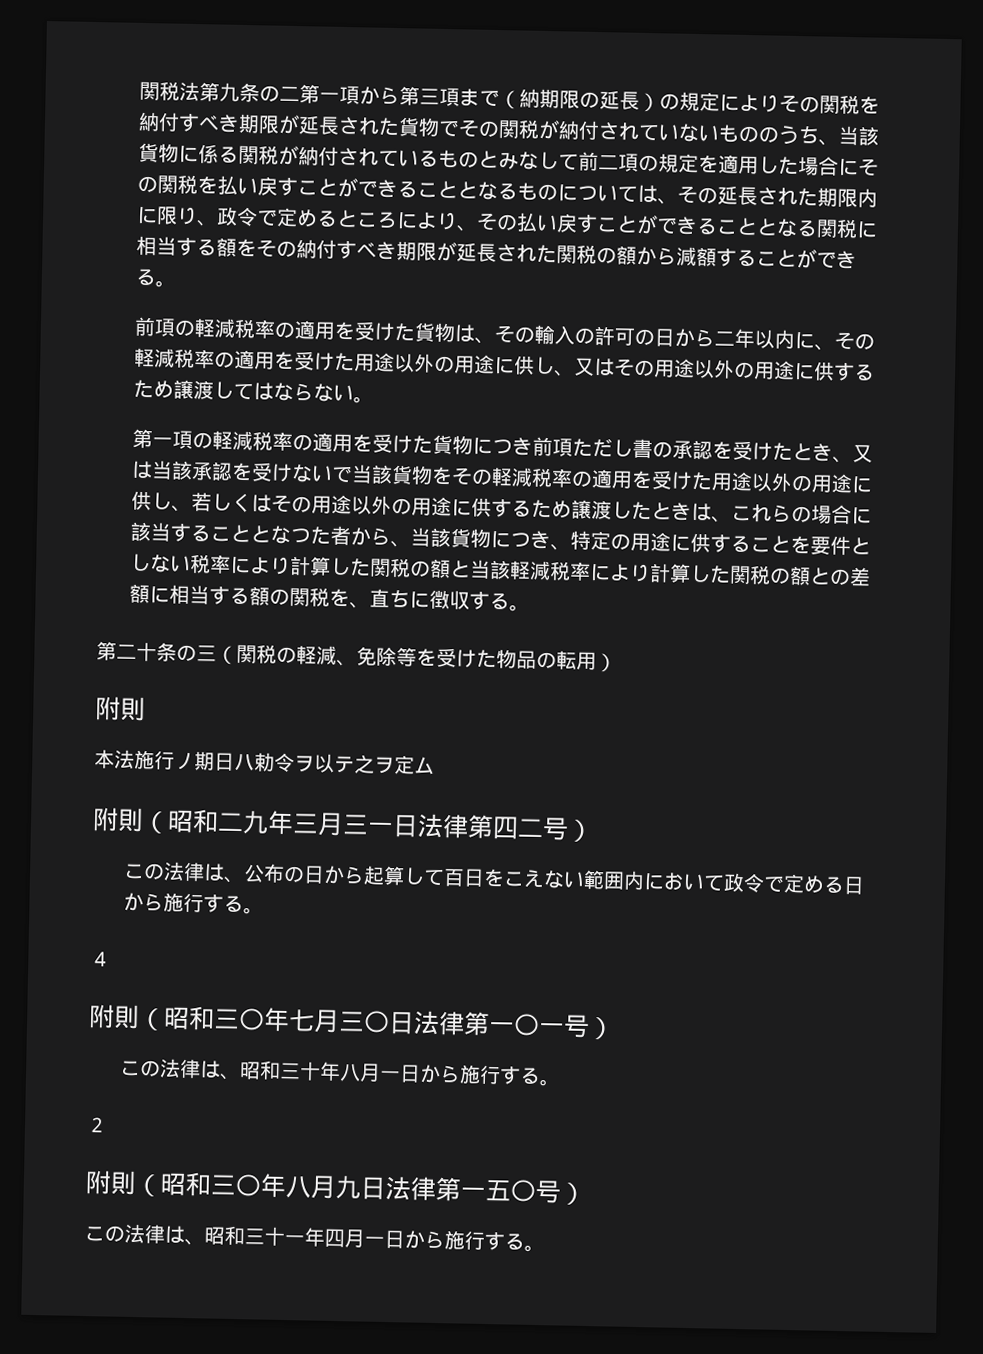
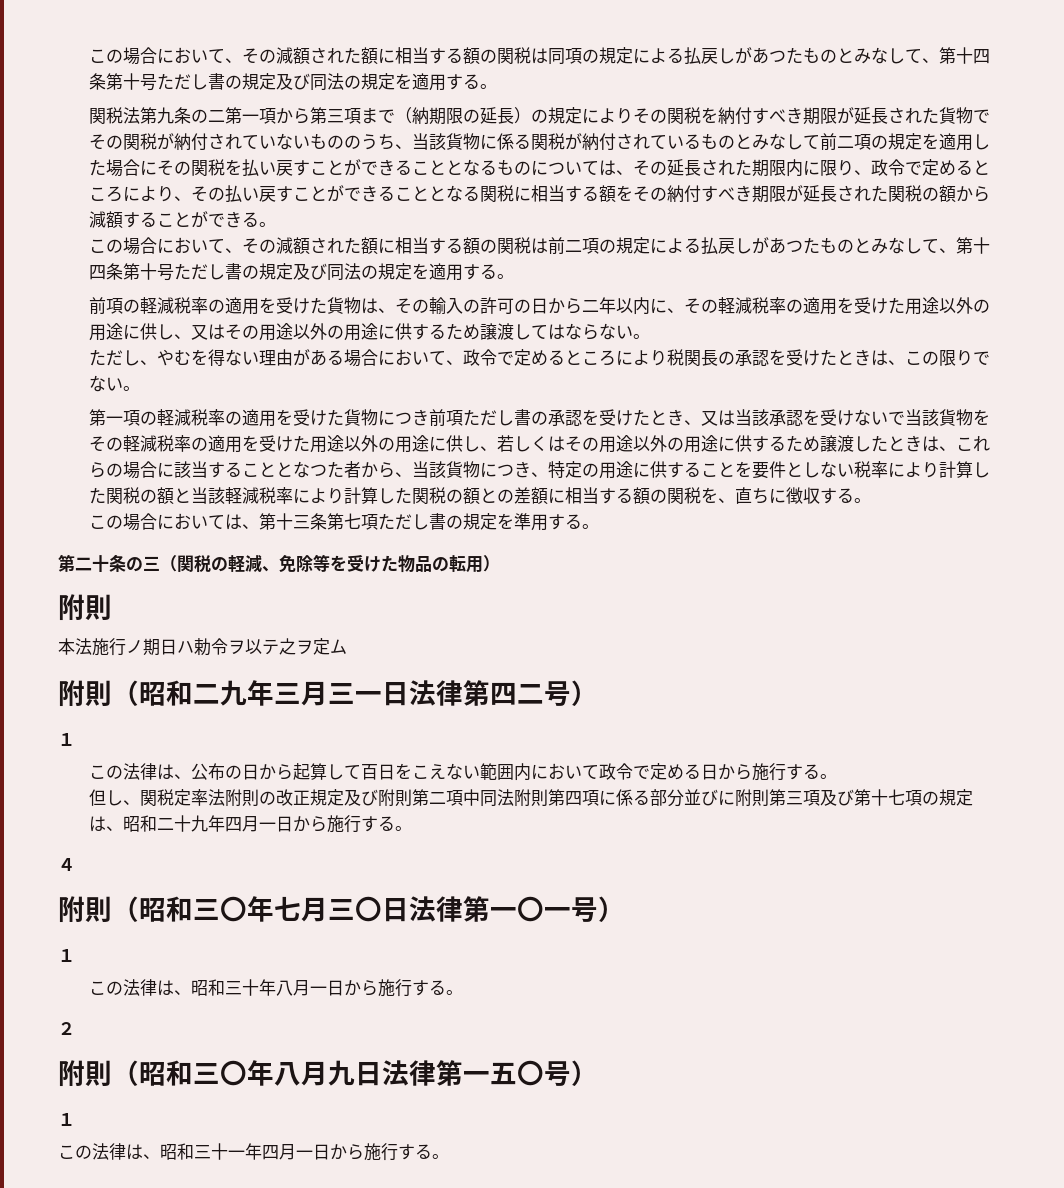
(139, 91) none -> [89,47,991,65] [89,73,498,91] この場合において、その減額された額に相当する額の関税は同項の規定による払戻しがあつたものとみなして、第十四条第十号ただし書の規定及び同法の規定を適用する。 //
(177, 284) none -> [89,237,991,255] [89,263,515,281] // この場合において、その減額された額に相当する額の関税は前二項の規定による払戻しがあつたものとみなして、第十四条第十号ただし書の規定及び同法の規定を適用する。
(375, 400) none -> [89,349,991,367] [89,375,141,392] // ただし、やむを得ない理由がある場合において、政令で定めるところにより税関長の承認を受けたときは、この限りでない。
(531, 608) none -> [89,513,600,531] // この場合においては、第十三条第七項ただし書の規定を準用する。
(594, 831) none -> [58,733,75,746] // １
(265, 911) none -> [89,789,974,807] [89,815,413,833] // 但し、関税定率法附則の改正規定及び附則第二項中同法附則第四項に係る部分並びに附則第三項及び第十七項の規定は、昭和二十九年四月一日から施行する。
(615, 1028) none -> [58,949,75,962] // １
(586, 1193) none -> [58,1113,75,1126] // １

